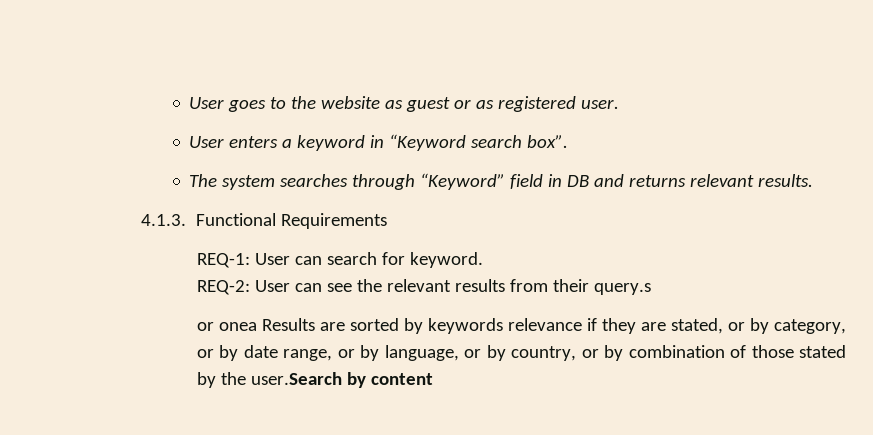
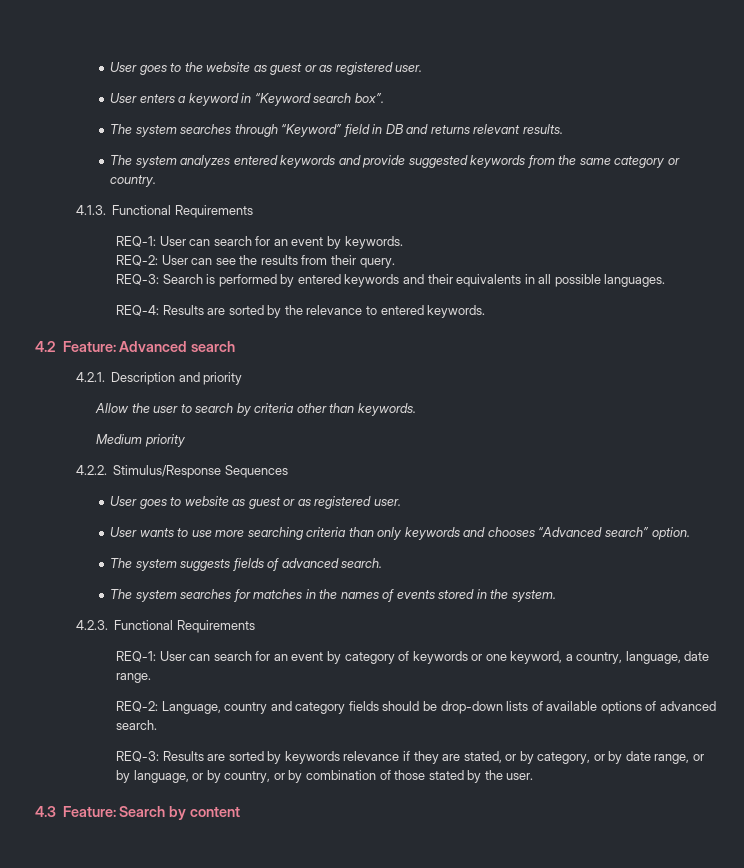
(814, 180) none -> [110,155,680,168] [110,175,157,187] // The system analyzes entered keywords and provide suggested keywords from the same category or country.
[409,252,483,268] keyword. -> [273,236,403,249] an event by keywords.
[386,279,451,292] relevant -> (258, 260) none
[593,283,651,295] [196,322,257,331] query.s // or onea -> [359,258,395,268] [116,274,666,287] [116,305,486,318] [35,341,236,352] [75,372,243,385] [95,403,416,416] [96,434,185,447] [75,465,288,478] [110,496,401,509] [110,527,690,540] [110,558,383,571] [110,589,556,602] [75,620,255,633] [116,651,710,664] [116,673,152,683] [116,701,716,714] [116,720,158,730] [116,751,160,762] query. // REQ-3: Search is performed by entered keywords and their equivalents in all possible languages. // REQ-4: Results are sorted by the relevance to entered keywords. // 4.2 Feature: Advanced search // 4.2.1. Description and priority // Allow the user to search by criteria other than keywords. // Medium priority // 4.2.2. Stimulus/Response Sequences // User goes to website as guest or as registered user. // User wants to use more searching criteria than only keywords and chooses “Advanced search” option. // The system suggests fields of advanced search. // The system searches for matches in the names of events stored in the system. // 4.2.3. Functional Requirements // REQ-1: User can search for an event by category of keywords or one keyword, a country, language, date range. // REQ-2: Language, country and category fields should be drop-down lists of available options of advanced search. // REQ-3:
[250,372,342,385] user.Search -> [506,773,534,780] [35,806,166,817] user. // 4.3 Feature: Search

